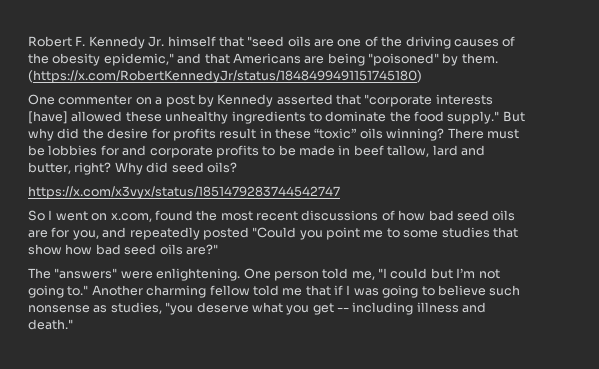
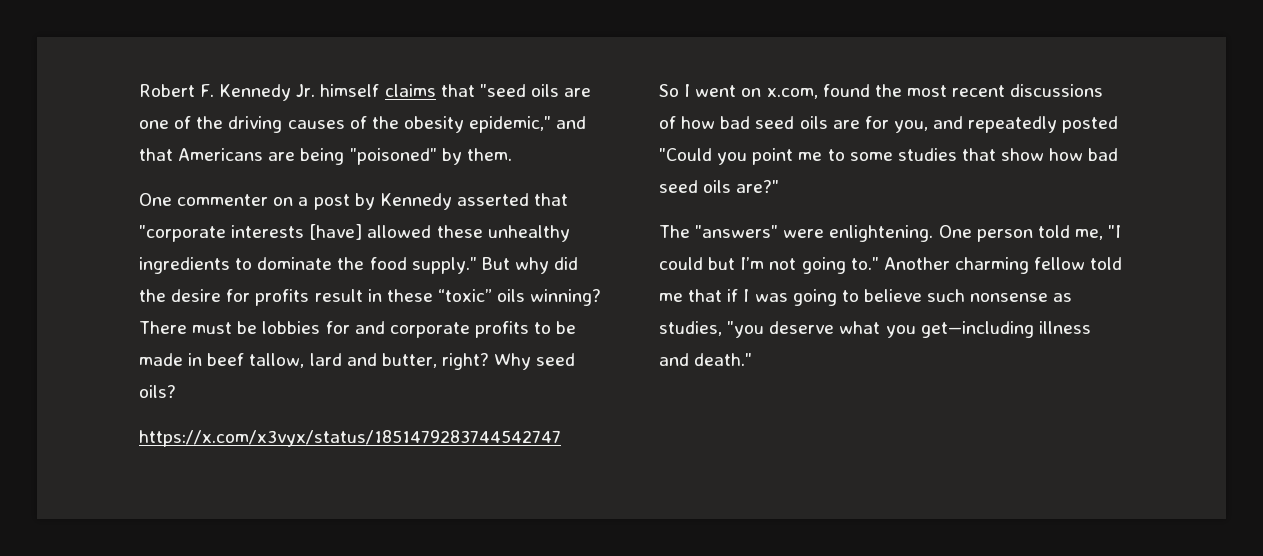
(216, 41) none -> [384,84,436,97] claims
[28,70,422,83] (https://x.com/RobertKennedyJr/status/1848499491151745180) -> (512, 154) none
[146,162,169,173] did -> (532, 361) none
[312,302,414,315] get -- including -> [920,321,1034,338] get—including

